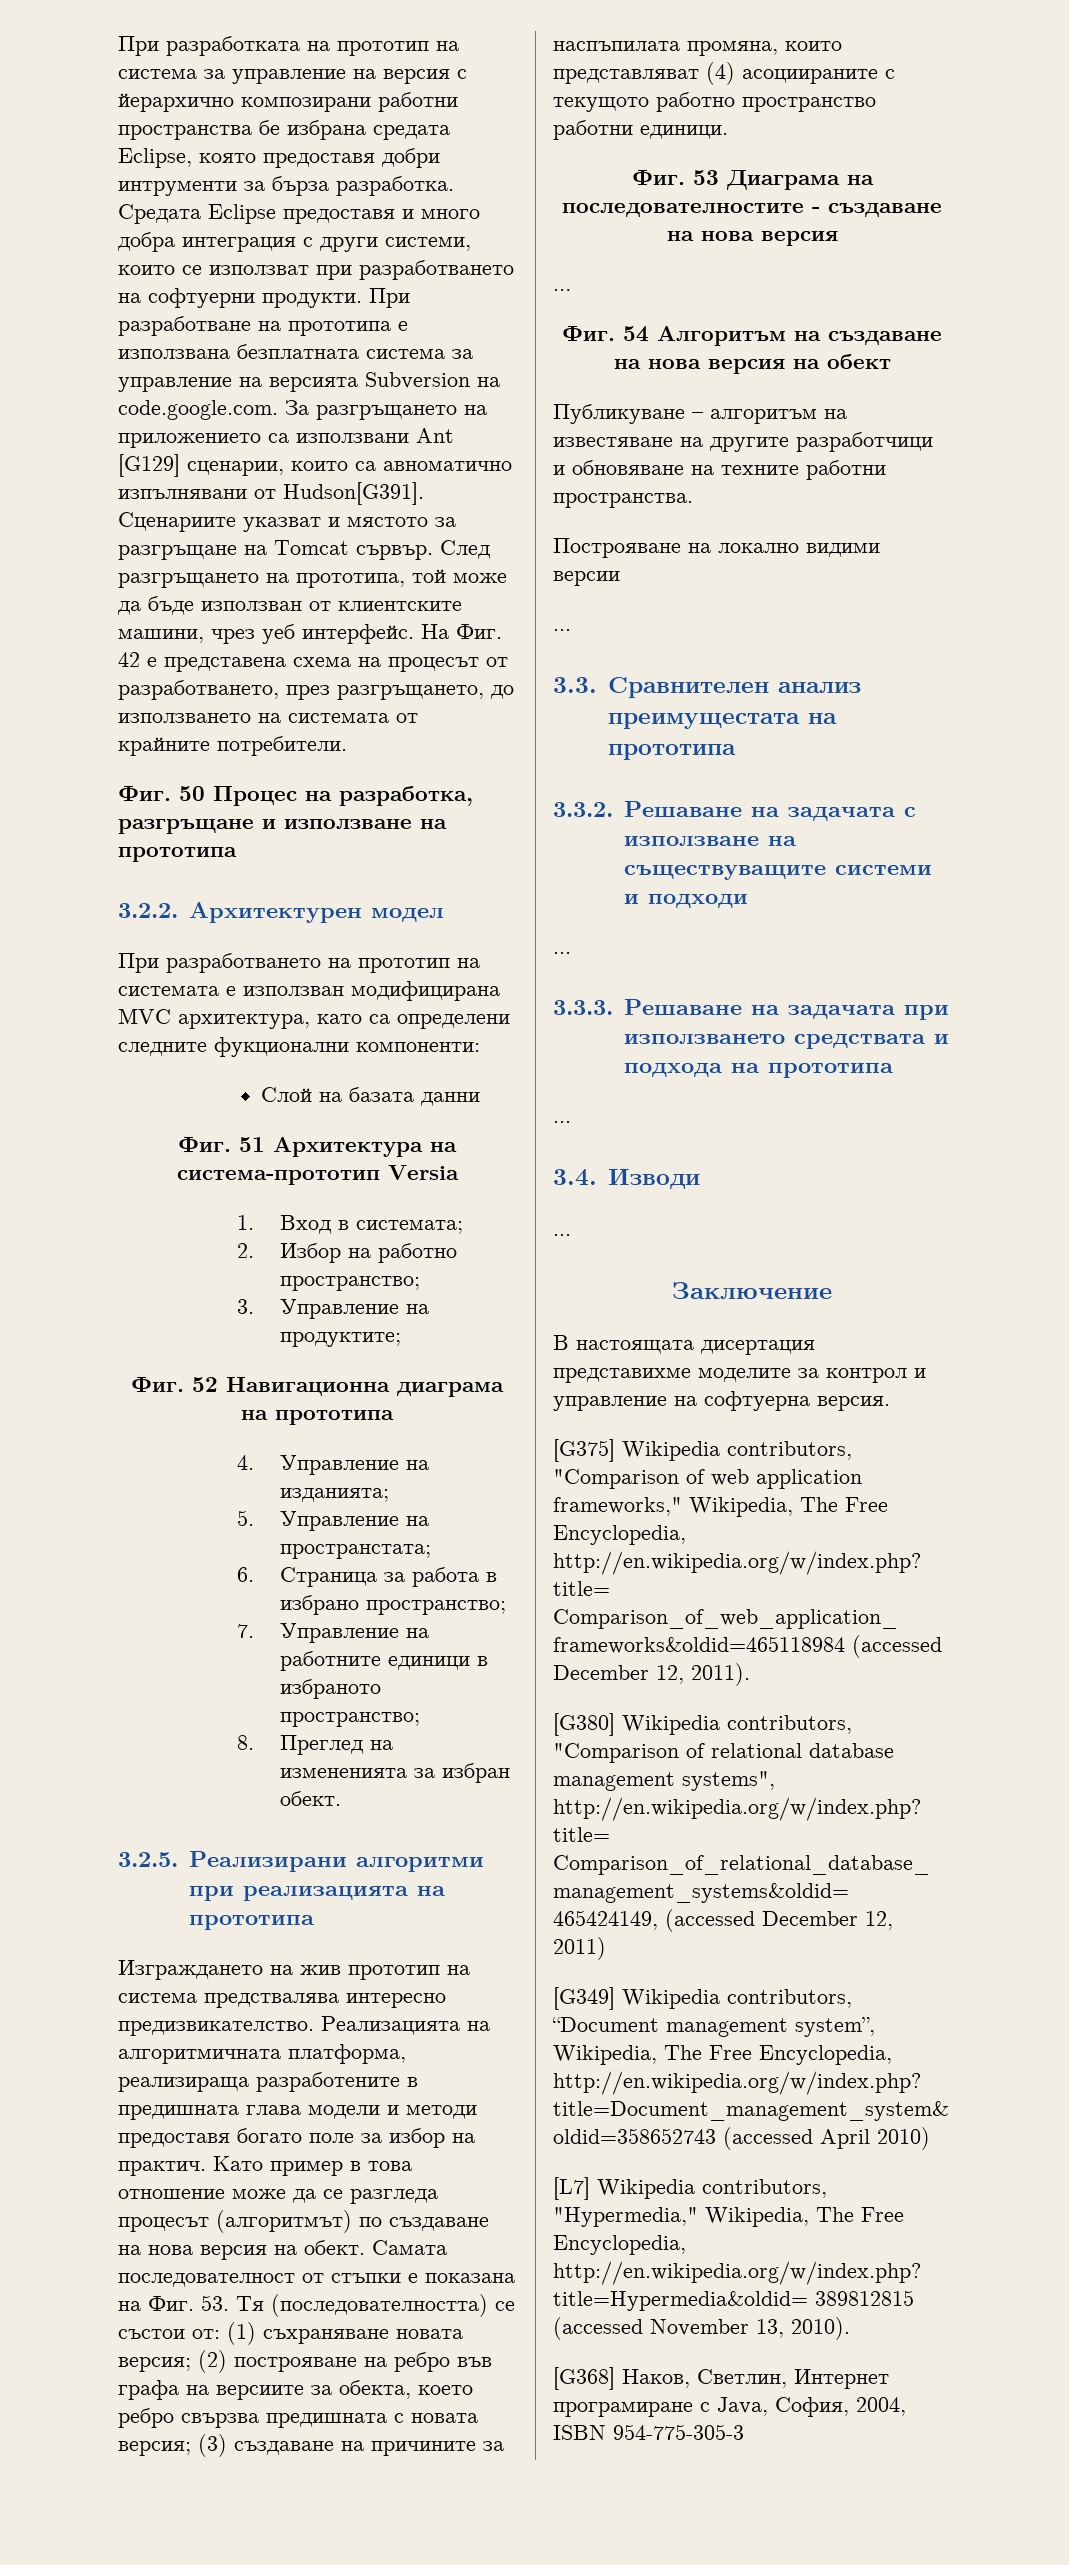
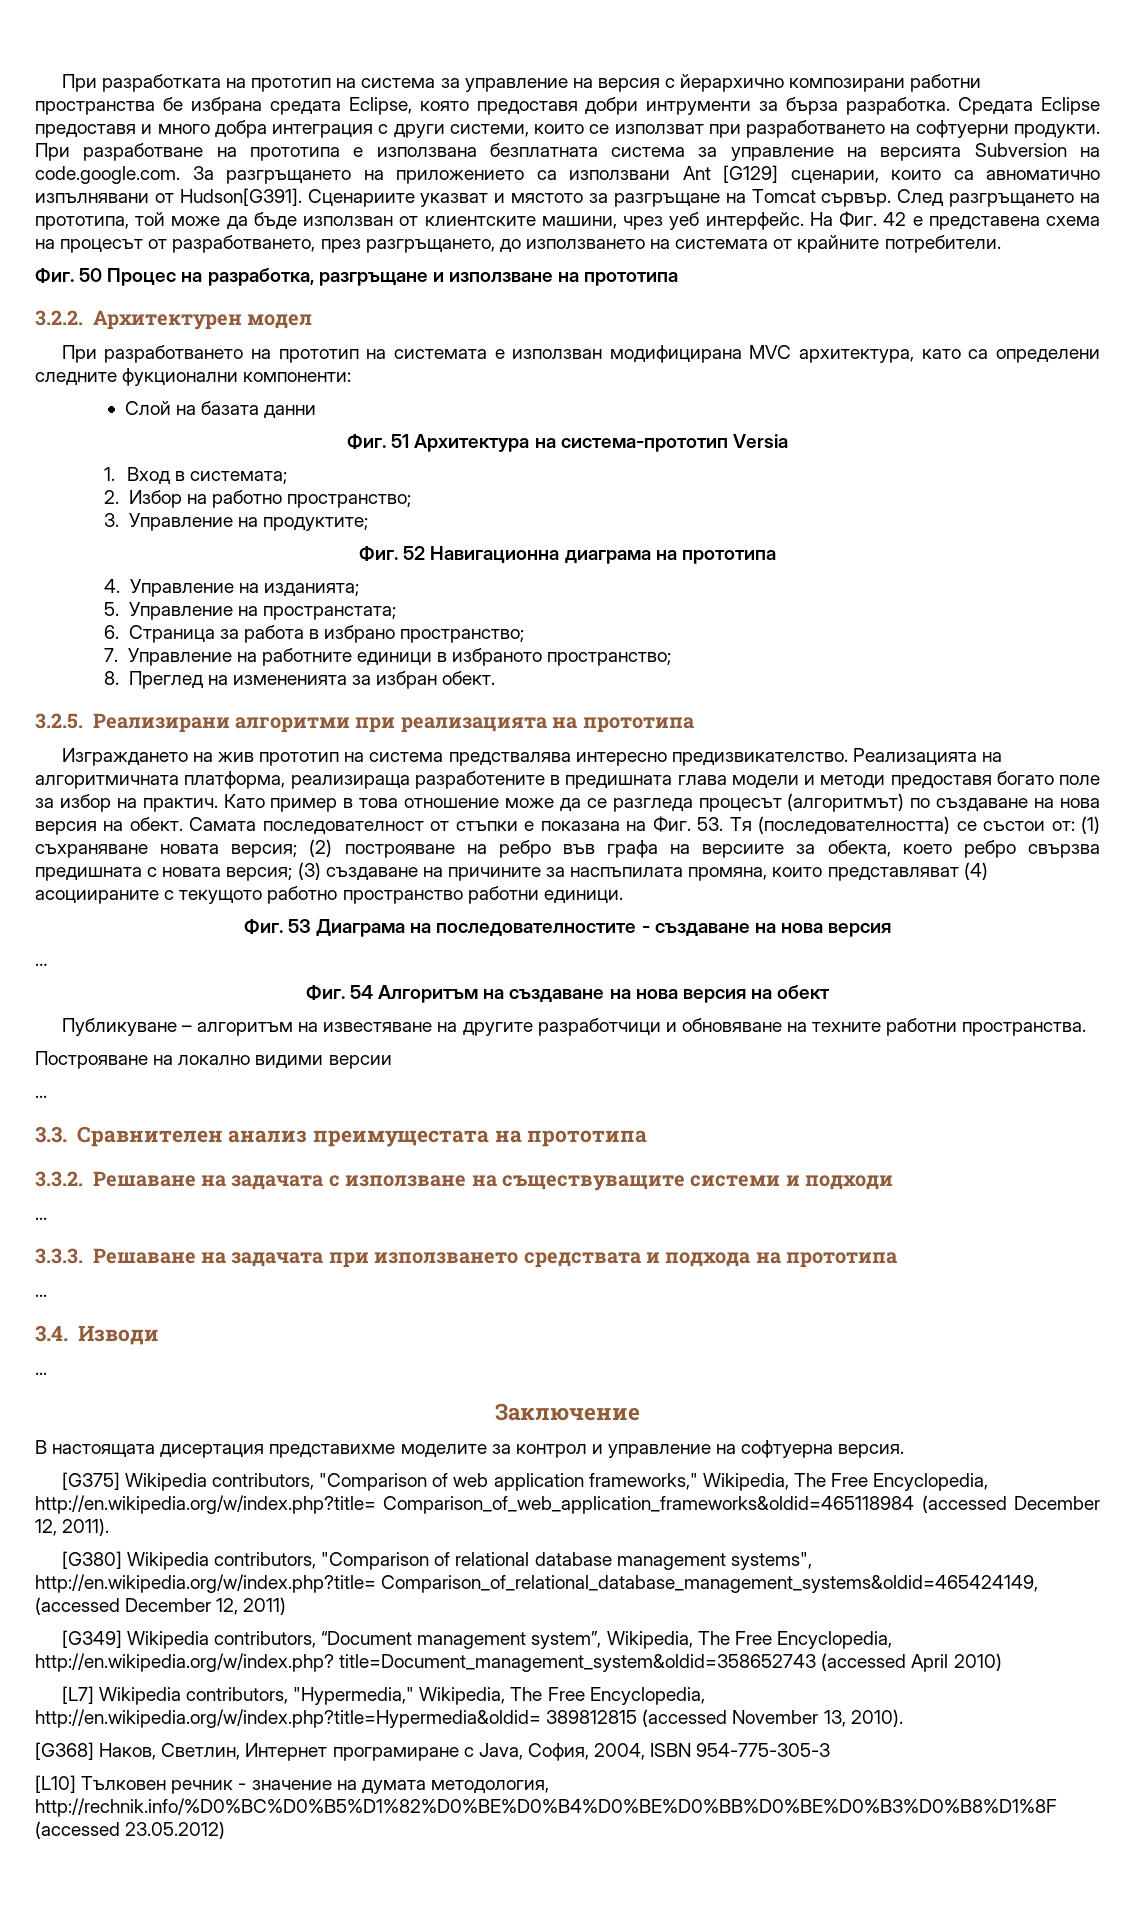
(744, 2432) none -> [35,1775,549,1794] [35,1798,1057,1817] [35,1821,226,1839] // [L10] Тълковен речник - значение на думата методология, http://rechnik.info/%D0%BC%D0%B5%D1%82%D0%BE%D0%B4%D0%BE%D0%BB%D0%BE%D0%B3%D0%B8%D1%8F (accessed 23.05.2012)

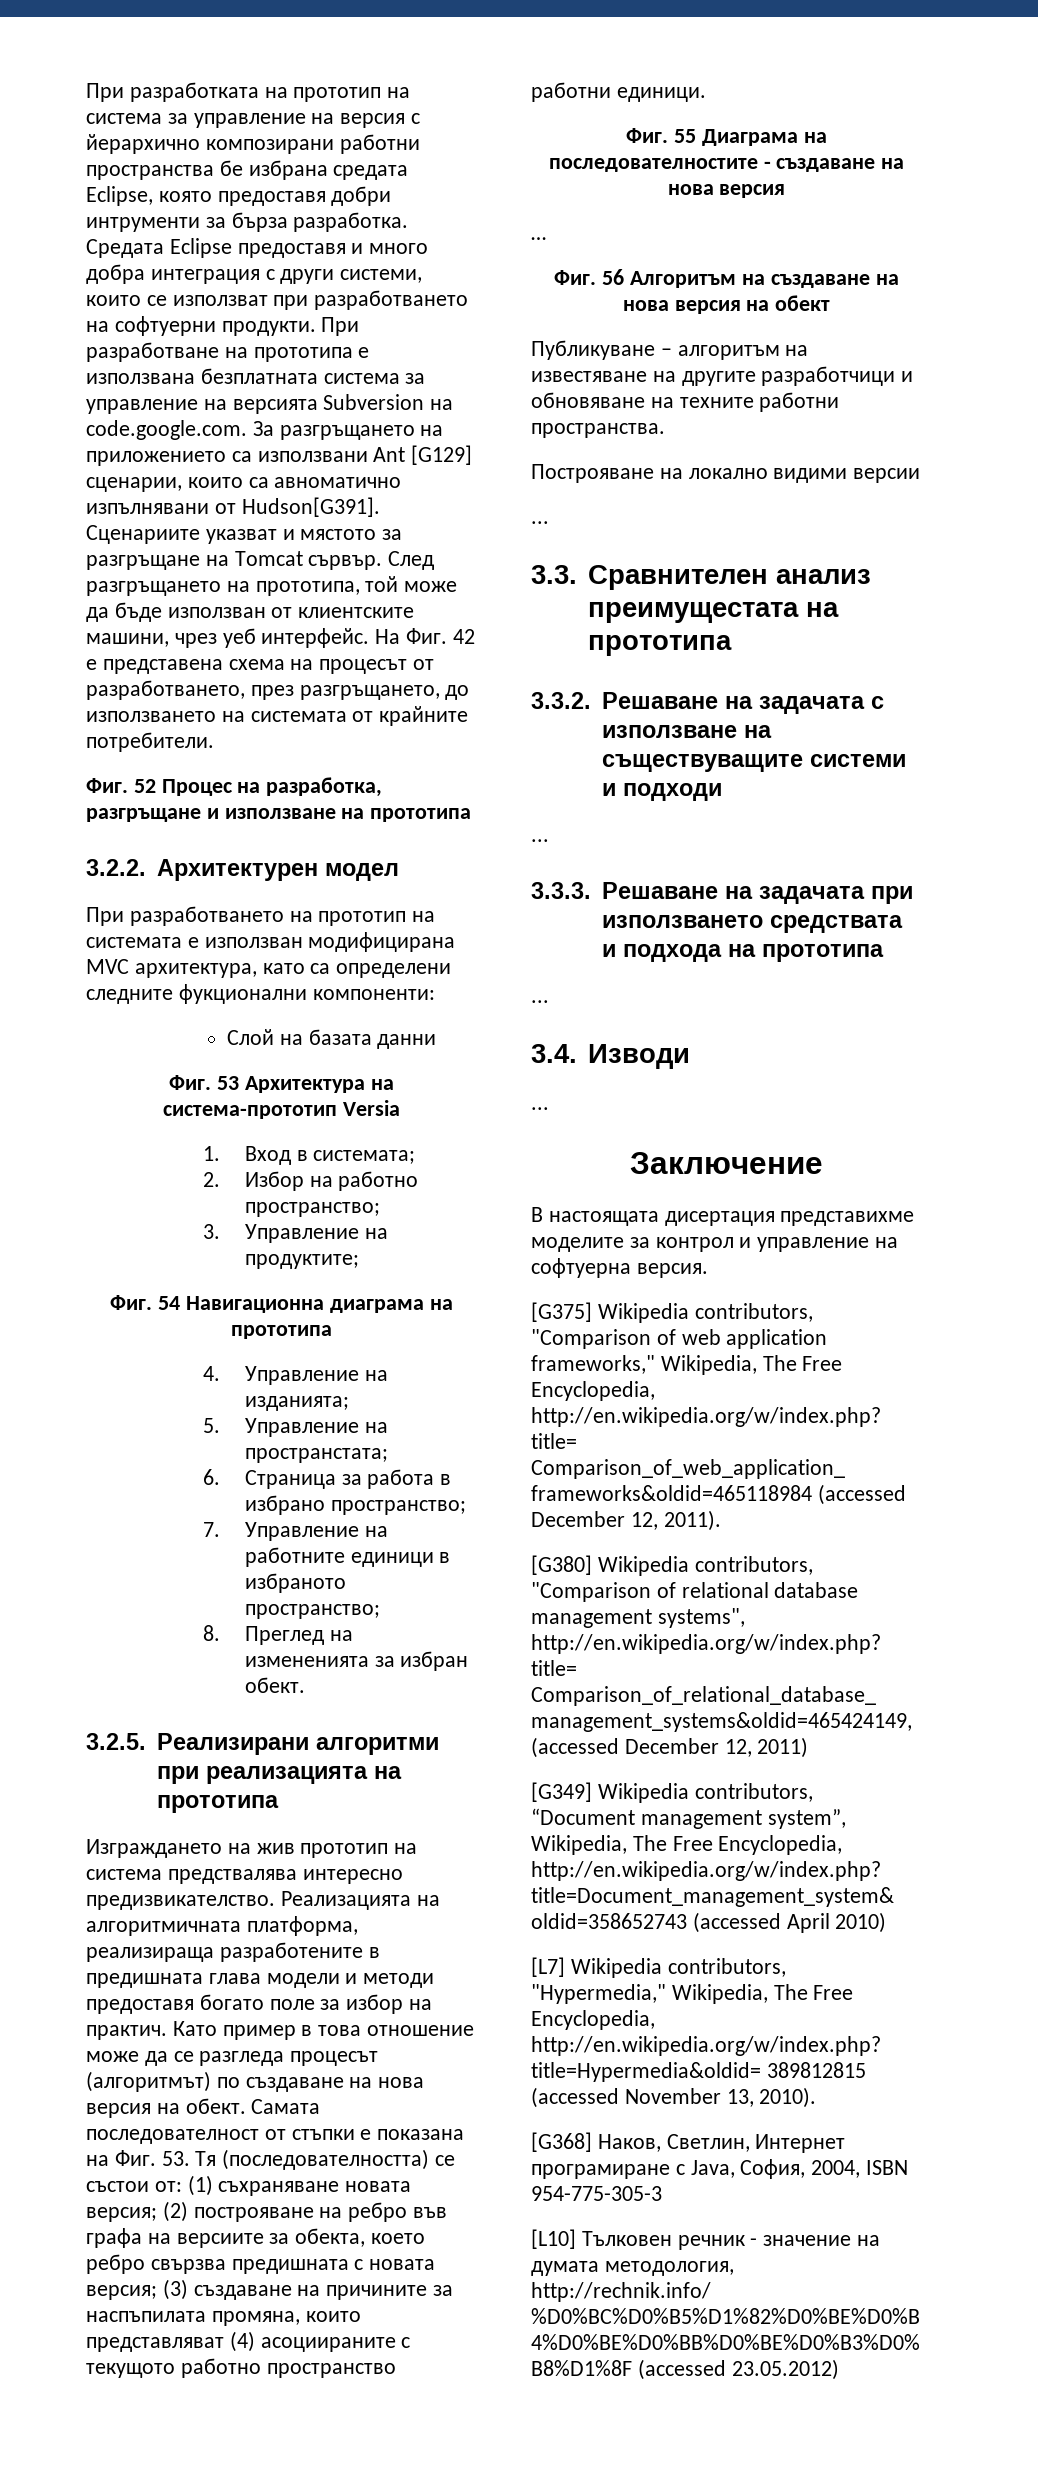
[79,268,103,282] 50 -> [133,779,156,793] 52
[391,434,410,448] 51 -> [217,1076,240,1090] 53
[403,546,426,560] 52 -> [158,1296,181,1310] 54
[288,919,312,933] 53 -> [674,129,697,143] 55
[350,985,374,999] 54 -> [602,269,625,285] 56

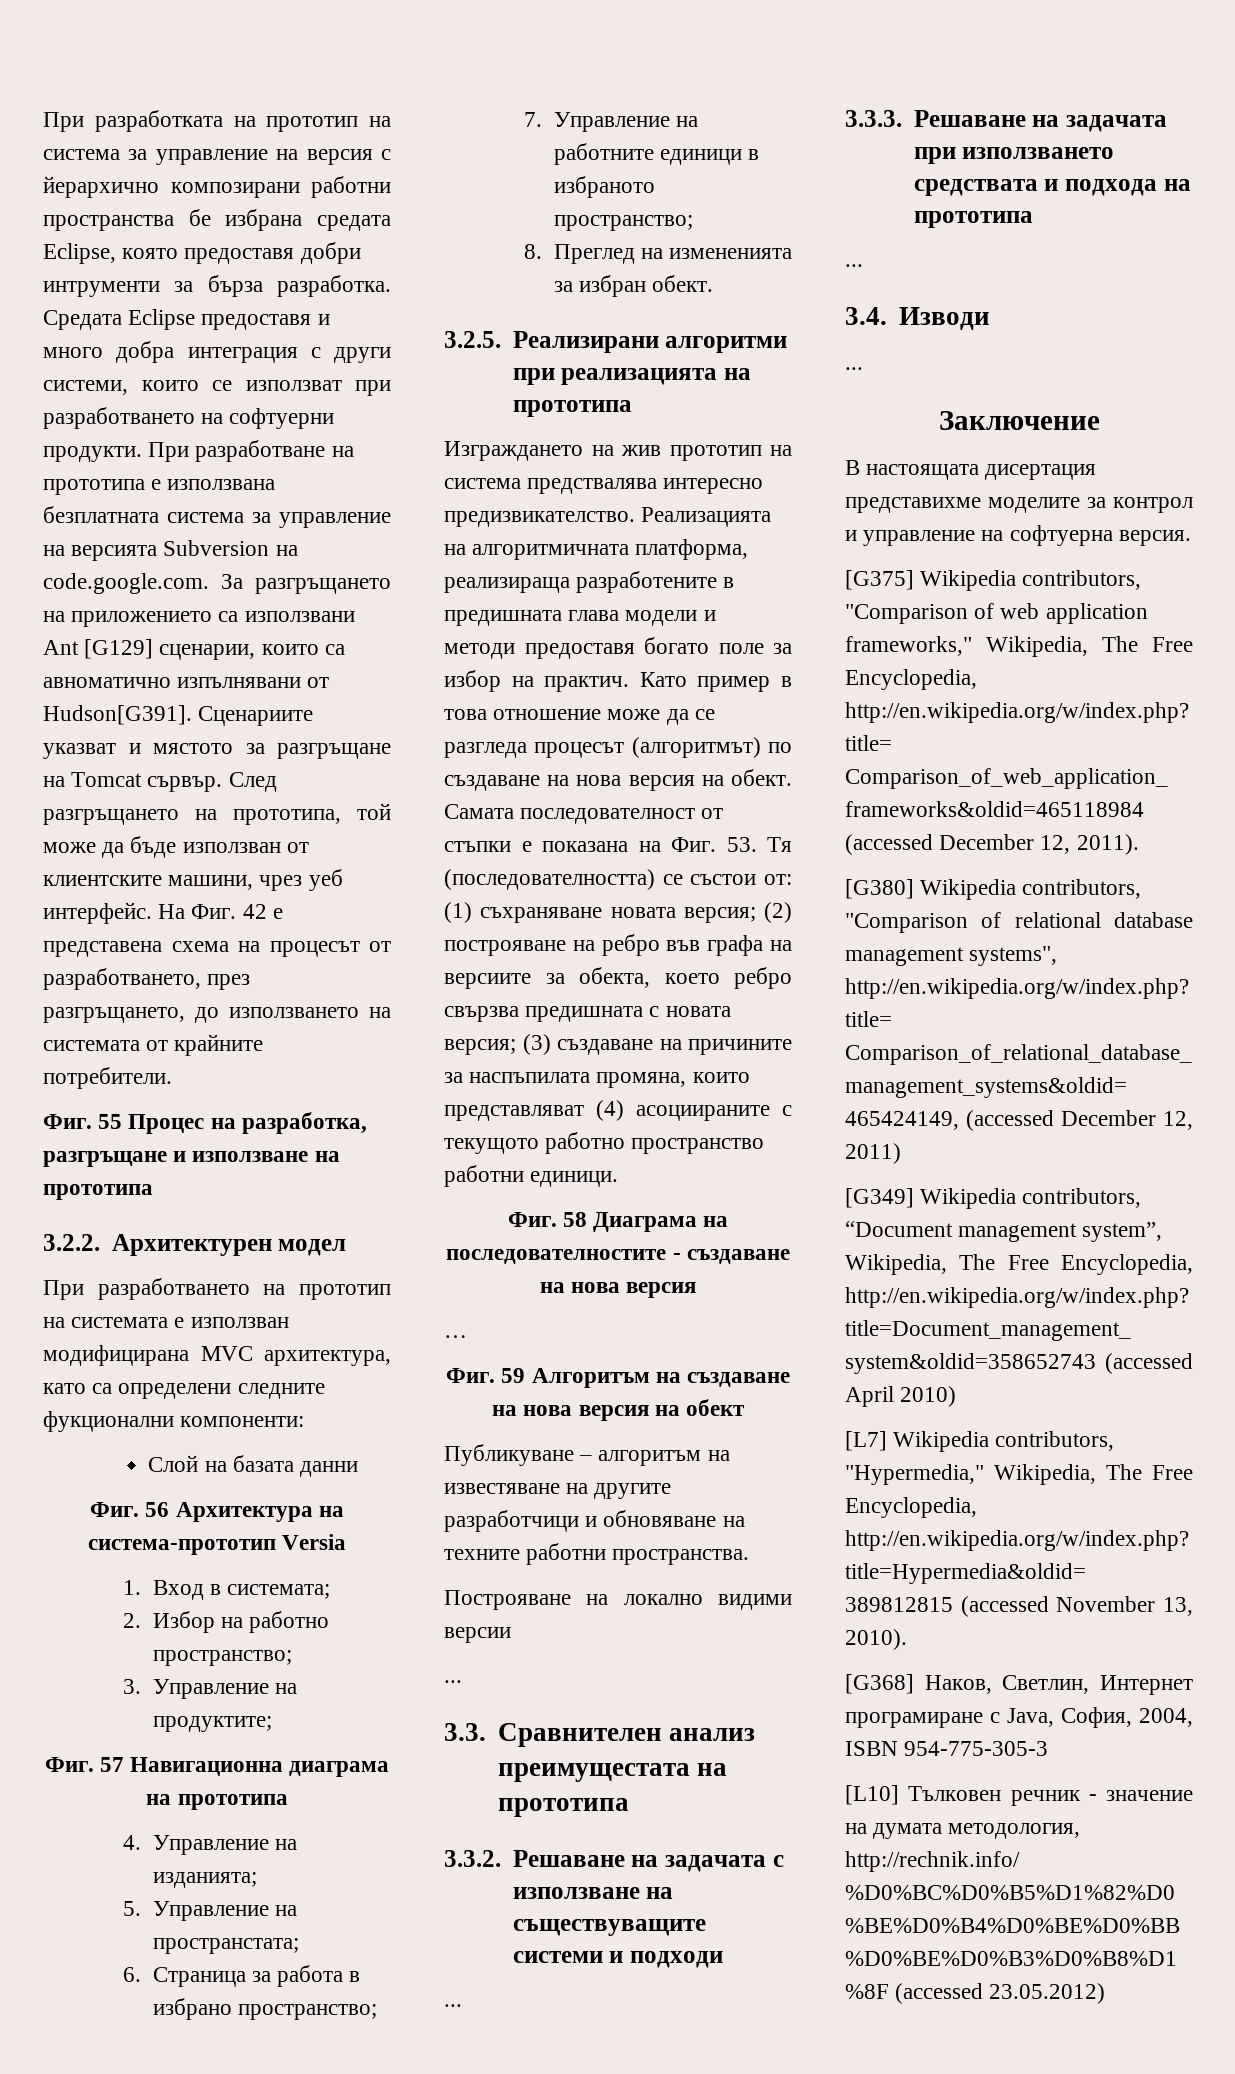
[133,779,156,793] 52 -> [98,1114,123,1129] 55
[217,1076,240,1090] 53 -> [145,1502,170,1517] 56
[158,1296,181,1310] 54 -> [99,1757,124,1772] 57
[674,129,697,143] 55 -> [562,1212,587,1227] 58
[602,269,625,285] 56 -> [501,1368,526,1383] 59

